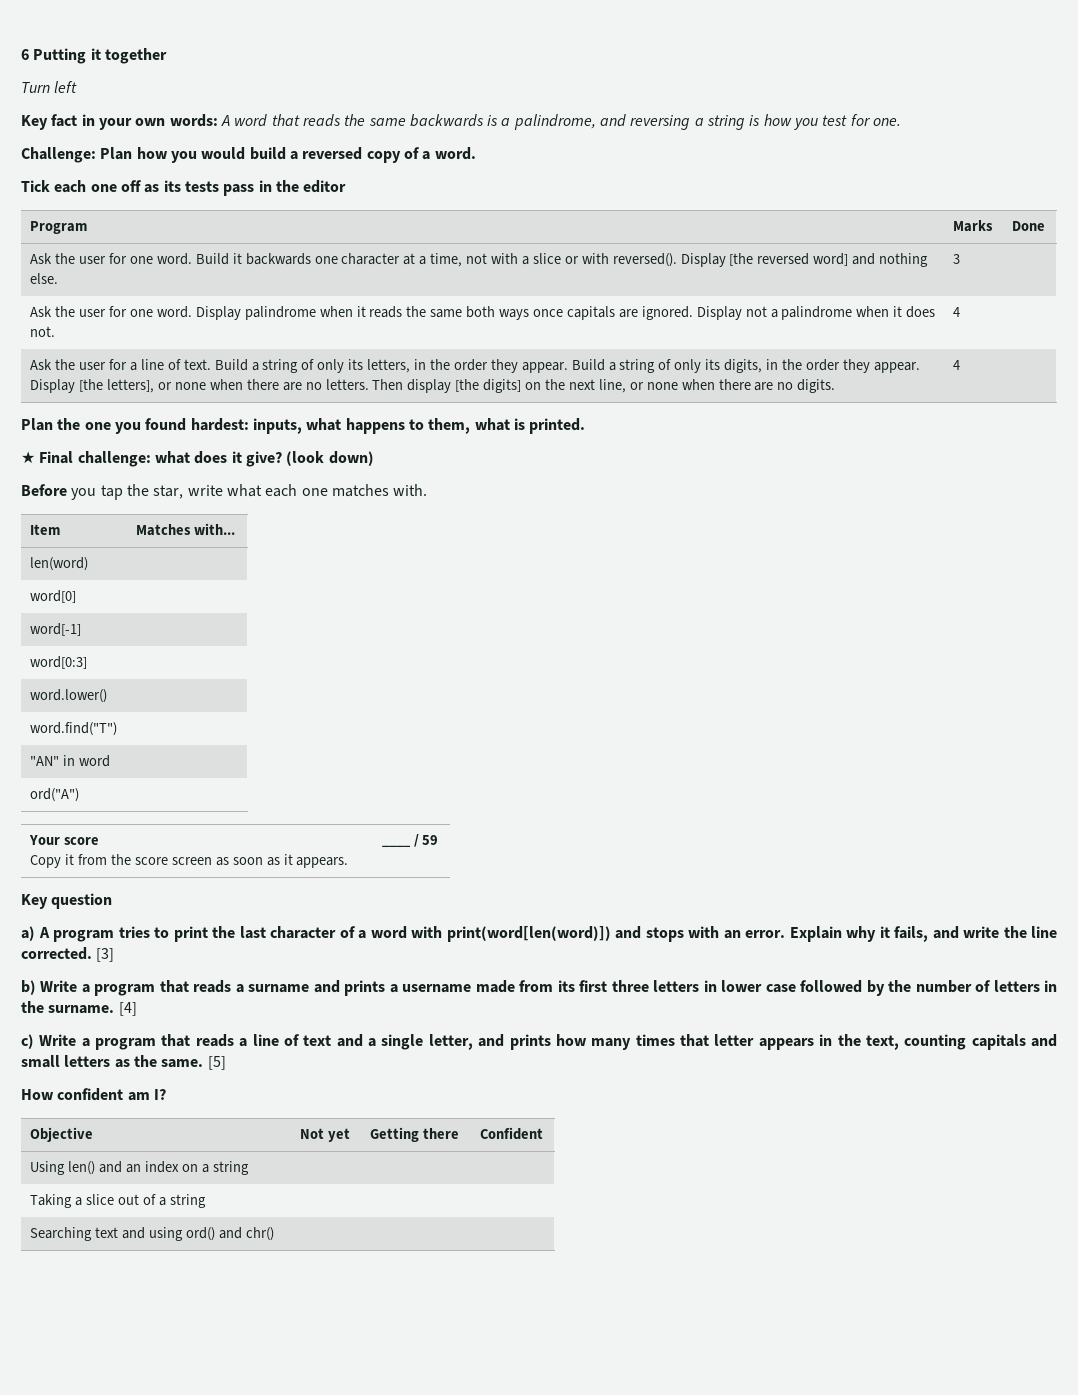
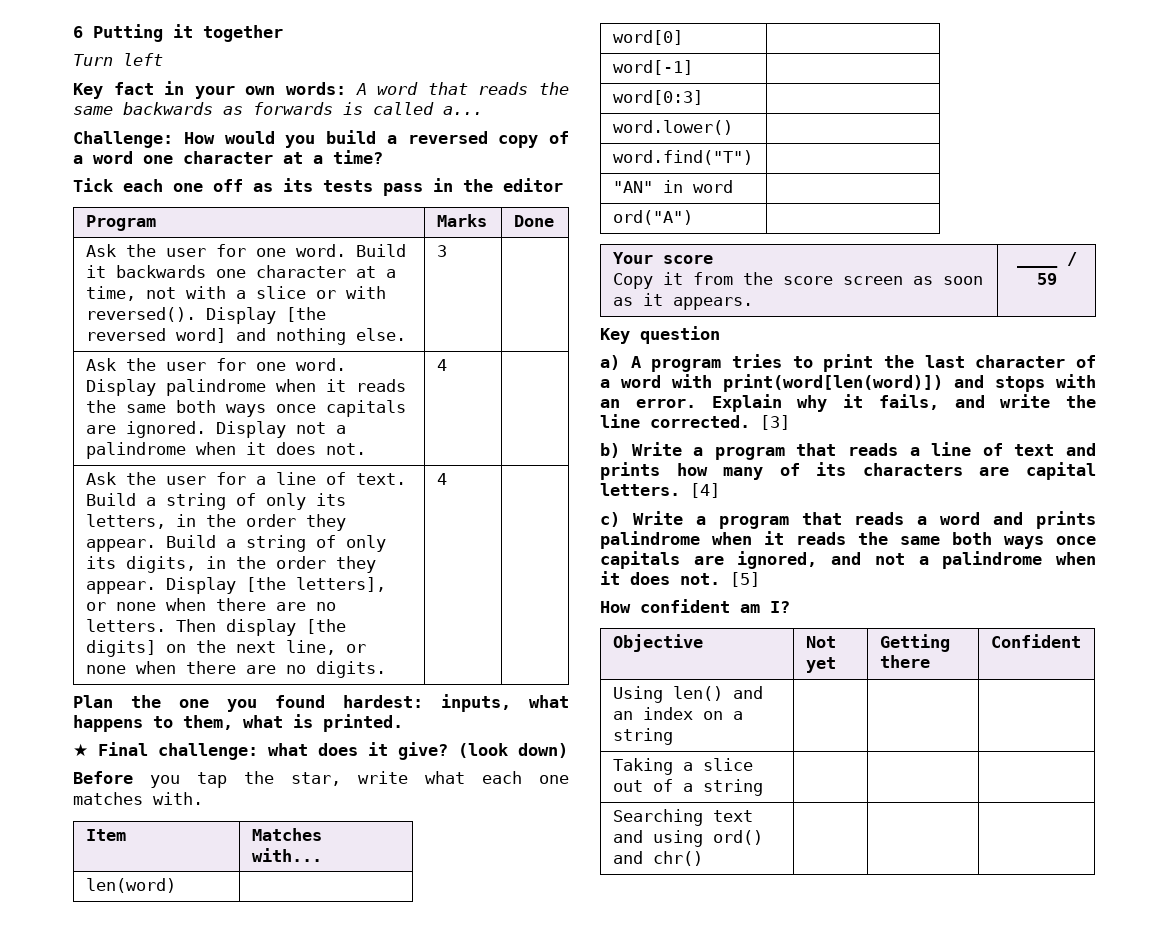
[487,114,902,130] [21,147,246,163] is a palindrome, and reversing a string is how you test for one. // Challenge: Plan how you would -> [223,102,483,115] [73,131,316,148] as forwards is called a... // Challenge: How would you
[434,147,476,160] word. -> [93,150,383,164] word one character at a time?
[248,980,1058,996] [21,1001,115,1014] surname and prints a username made from its first three letters in lower case followed by the number of letters in the surname. -> [931,442,1096,456] [600,462,1096,480] [600,483,680,496] line of text and prints how many of its characters are capital letters.
[252,1034,1057,1050] [21,1055,204,1068] line of text and a single letter, and prints how many times that letter appears in the text, counting capitals and small letters as the same. -> [940,511,1096,529] [600,531,1096,549] [600,551,1096,569] [600,571,720,585] word and prints palindrome when it reads the same both ways once capitals are ignored, and not a palindrome when it does not.

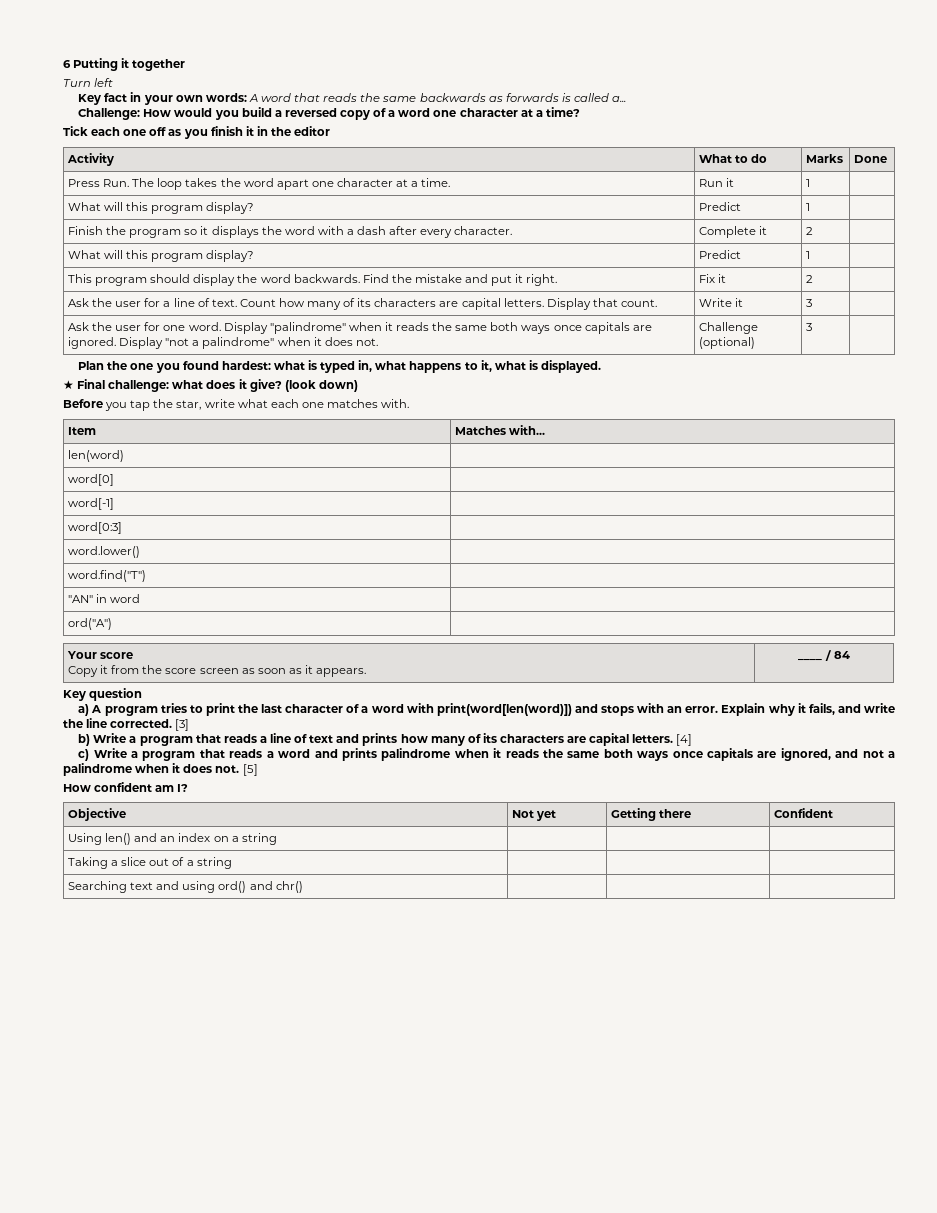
[283,178,423,196] its tests pass -> [183,126,254,139] you finish it
[85,215,156,231] [436,214,487,227] [513,215,554,227] [85,244,406,257] [85,265,396,278] [85,286,386,301] [85,307,326,324] [85,328,406,345] Program | Marks | Done // Ask the user for one word. Build it backwards one character at a time, not with a slice or with reversed(). Display [the reversed word] and nothing else. -> [67,153,115,166] [699,154,768,163] [806,154,844,163] [854,155,888,163] [68,178,451,190] [699,178,735,187] [806,179,811,187] [68,202,255,214] [699,202,742,211] [806,203,811,211] [68,226,513,238] [699,226,768,238] [806,227,814,235] [68,250,255,262] [699,250,742,259] [806,251,811,259] [68,274,558,286] [699,274,727,283] [806,275,814,283] [68,298,658,310] [699,298,744,307] Activity | What to do | Marks | Done // Press Run. The loop takes the word apart one character at a time. | Run it | 1 | // What will this program display? | Predict | 1 | // Finish the program so it displays the word with a dash after every character. | Complete it | 2 | // What will this program display? | Predict | 1 | // This program should display the word backwards. Find the mistake and put it right. | Fix it | 2 | // Ask the user for a line of text. Count how many of its characters are capital letters. Display that count. | Write it
[165,379,266,396] palindrome -> [269,322,346,334] "palindrome"
[295,422,346,434] [85,442,186,459] not a palindrome -> [165,337,275,349] "not a palindrome"
[436,359,447,371] [85,472,406,485] [85,493,346,510] [85,514,346,531] [85,535,386,552] [85,556,376,573] [85,577,386,594] [85,598,336,611] [85,619,346,636] [85,640,366,657] [85,661,386,678] [436,473,447,485] 4 | // Ask the user for a line of text. Build a string of only its letters, in the order they appear. Build a string of only its digits, in the order they appear. Display [the letters], or none when there are no letters. Then display [the digits] on the next line, or none when there are no digits. | 4 -> [699,322,759,334] [699,337,756,349] [806,323,813,331] Challenge (optional) | 3
[441,694,511,712] inputs, -> [273,360,373,373] what is typed in,
[183,714,403,732] them, what is printed. -> [480,360,601,373] it, what is displayed.
[1036,273,1057,285] 59 -> [833,651,850,659] 84

